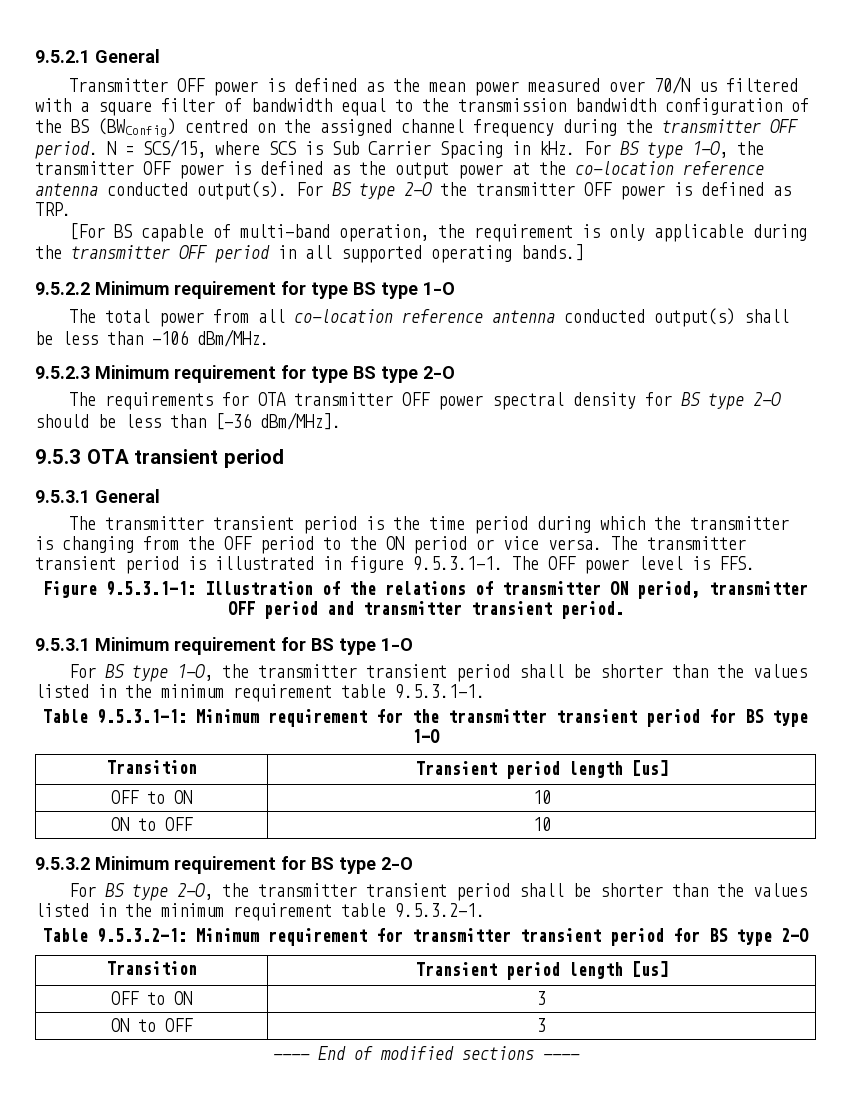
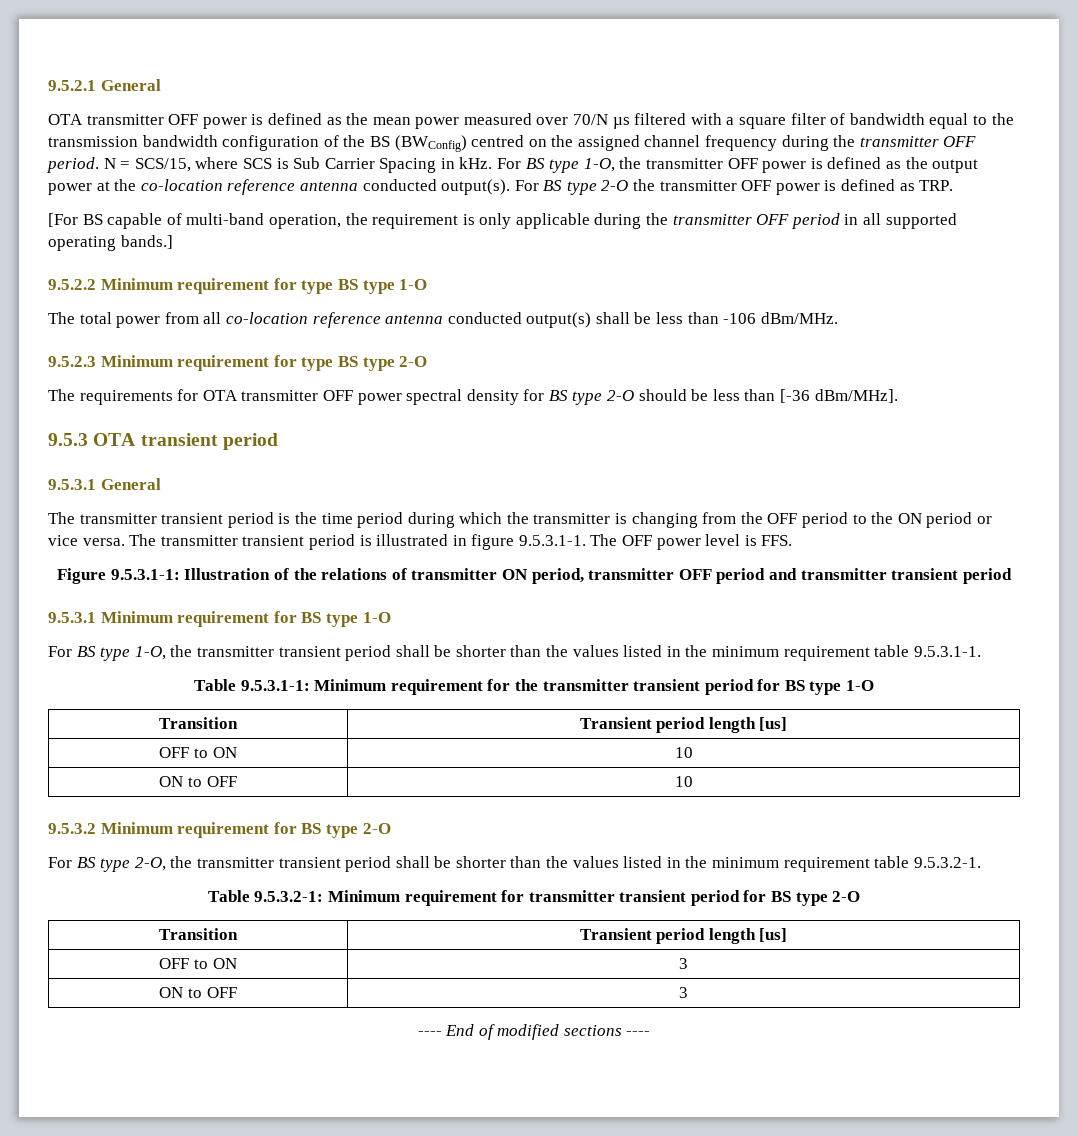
[69,78,169,92] Transmitter -> [48,114,164,125] OTA transmitter
[699,82,718,92] us -> [612,117,630,129] µs
[560,601,624,619] period. -> [962,568,1012,584] period

